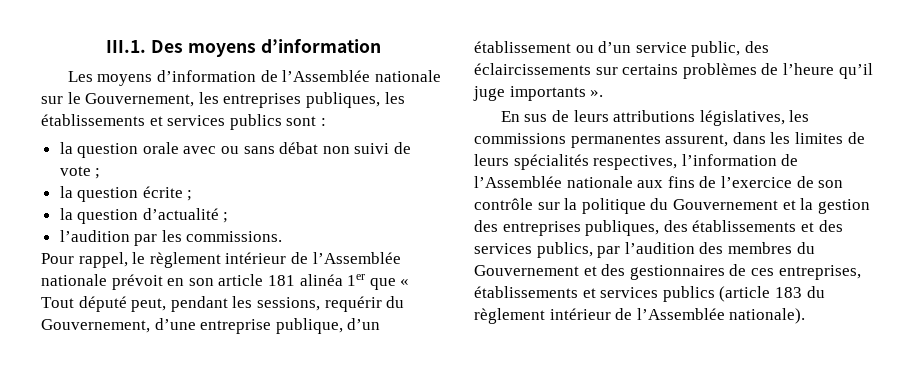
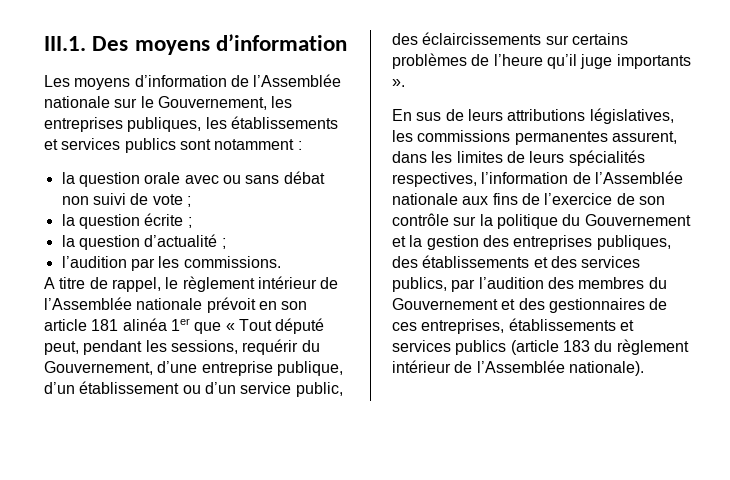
(317, 121) none -> [214,139,295,150] notamment
[41,253,74,264] Pour -> [44,277,108,289] A titre de

